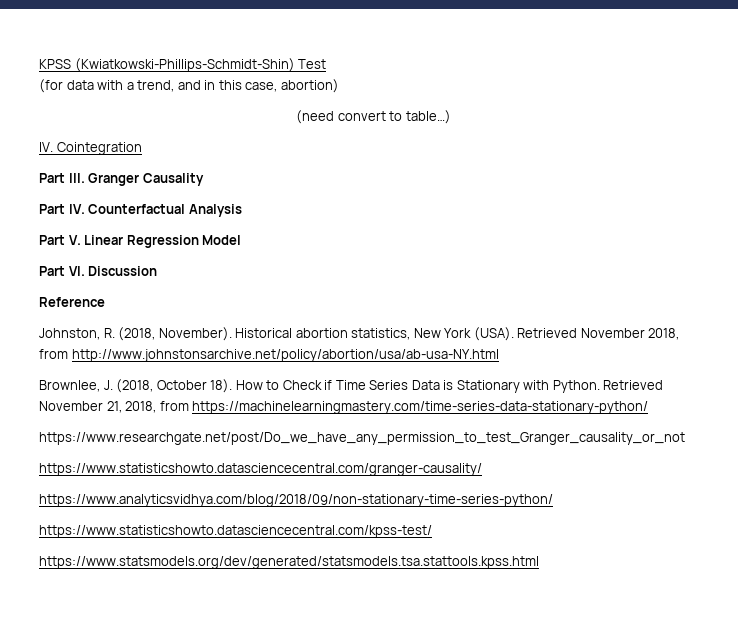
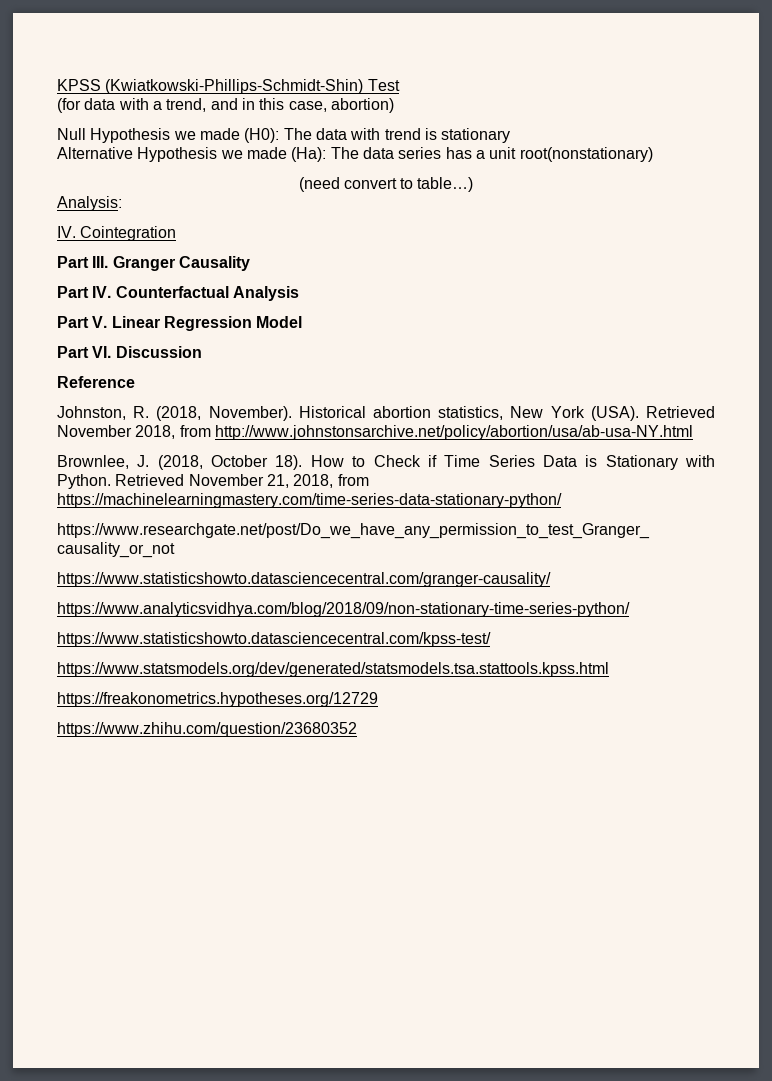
(339, 86) none -> [57,128,511,143] [57,147,653,162] // Null Hypothesis we made (H0): The data with trend is stationary // Alternative Hypothesis we made (Ha): The data series has a unit root(nonstationary)
(451, 117) none -> [57,196,122,211] // Analysis:
(539, 562) none -> [57,692,378,707] [57,722,357,737] // https://freakonometrics.hypotheses.org/12729 // https://www.zhihu.com/question/23680352

